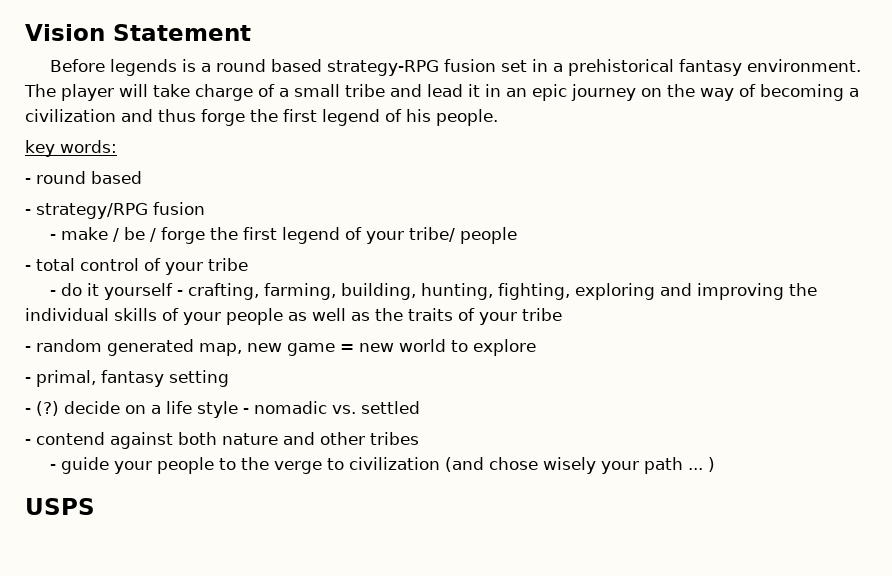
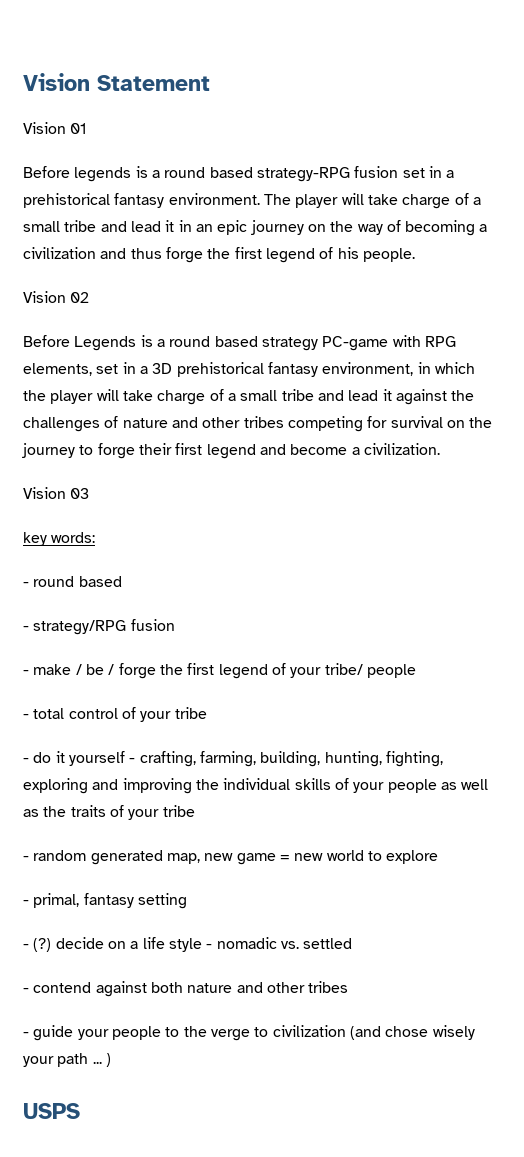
(251, 32) none -> [23,122,87,134] // Vision 01
(498, 117) none -> [23,291,90,303] [23,335,456,351] [23,362,475,377] [23,389,475,405] [23,416,493,432] [22,443,440,459] [23,487,90,499] // Vision 02 // Before Legends is a round based strategy PC-game with RPG elements, set in a 3D prehistorical fantasy environment, in which the player will take charge of a small tribe and lead it against the challenges of nature and other tribes competing for survival on the journey to forge their first legend and become a civilization. // Vision 03

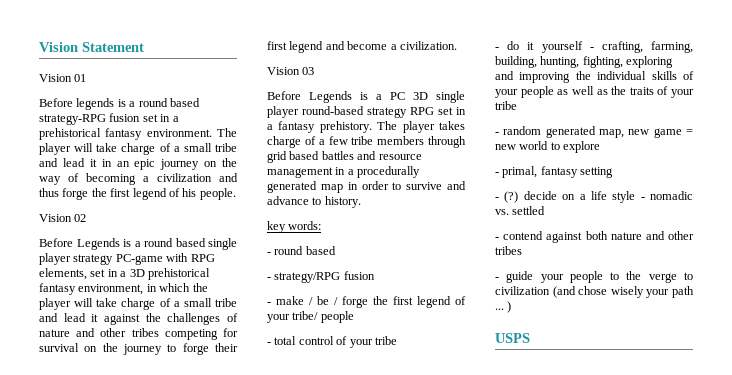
(258, 341) none -> [208,238,237,250] [39,253,71,265] single player
(90, 493) none -> [267,91,465,103] [267,106,466,118] [267,121,465,133] [267,136,466,148] [267,151,422,163] [267,166,421,178] [267,181,466,193] [267,196,361,208] // Before Legends is a PC 3D single player round-based strategy RPG set in a fantasy prehistory. The player takes charge of a few tribe members through grid based battles and resource management in a procedurally generated map in order to survive and advance to history.

